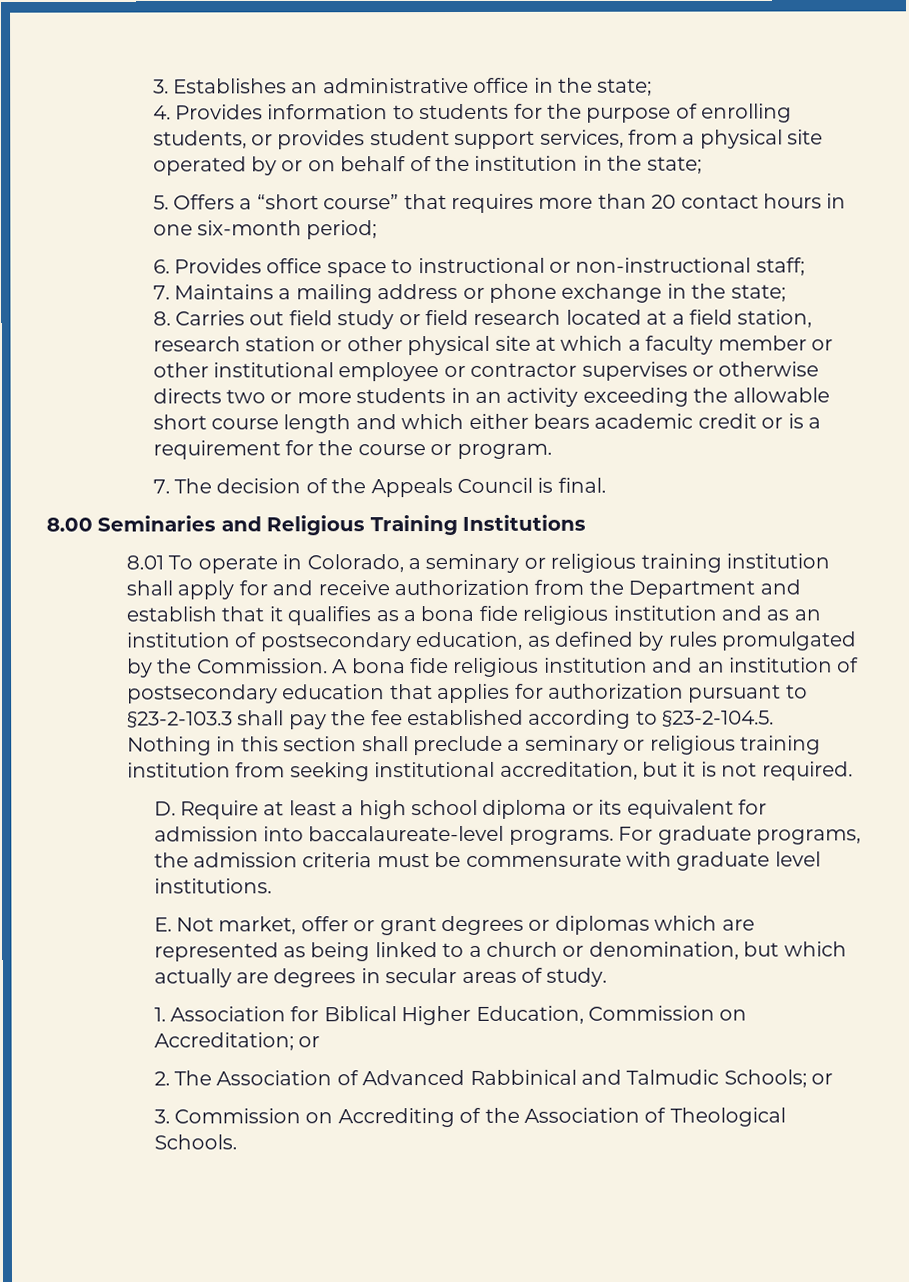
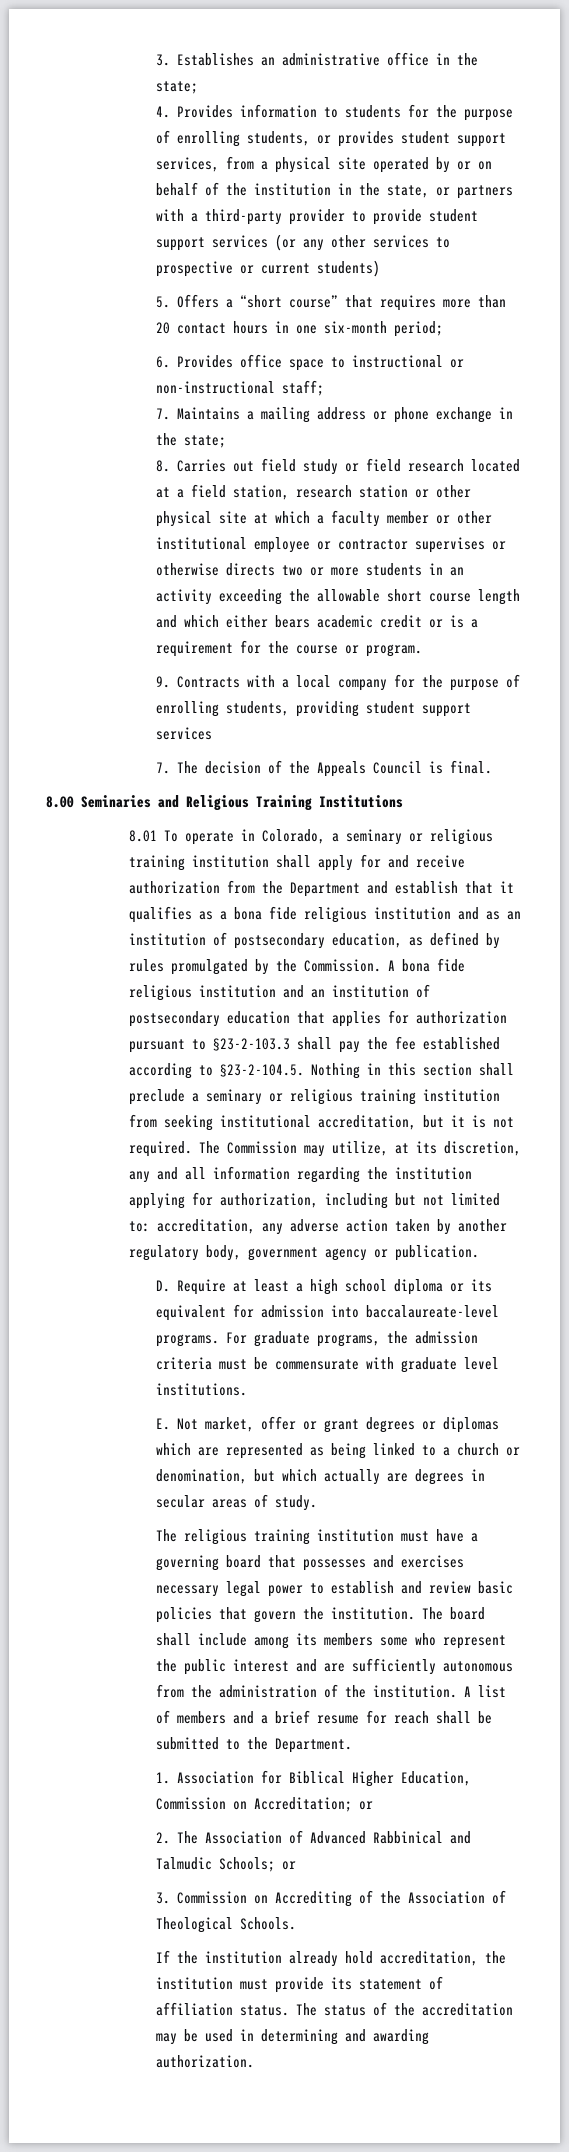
[646,156,702,174] state; -> [387,185,514,199] [156,209,479,225] [156,234,451,251] [156,260,381,277] state, or partners with a third-party provider to provide student support services (or any other services to prospective or current students)
(552, 451) none -> [156,674,521,691] [156,701,472,717] [156,727,213,740] // 9. Contracts with a local company for the purpose of enrolling students, providing student support services
(853, 771) none -> [198,1141,521,1157] [128,1166,472,1183] [128,1192,500,1209] [128,1219,507,1235] [128,1245,479,1261] The Commission may utilize, at its discretion, any and all information regarding the institution applying for authorization, including but not limited to: accreditation, any adverse action taken by another regulatory body, government agency or publication.
(608, 977) none -> [156,1529,479,1545] [156,1555,465,1571] [156,1581,514,1597] [156,1607,486,1623] [156,1633,507,1649] [156,1658,514,1675] [156,1684,507,1698] [156,1710,493,1724] [156,1737,353,1753] // The religious training institution must have a governing board that possesses and exercises necessary legal power to establish and review basic policies that govern the institution. The board shall include among its members some who represent the public interest and are sufficiently autonomous from the administration of the institution. A list of members and a brief resume for reach shall be submitted to the Department.
(237, 1142) none -> [156,1950,507,1967] [156,1976,444,1993] [156,2002,514,2016] [156,2029,430,2045] [156,2055,255,2068] // If the institution already hold accreditation, the institution must provide its statement of affiliation status. The status of the accreditation may be used in determining and awarding authorization.

